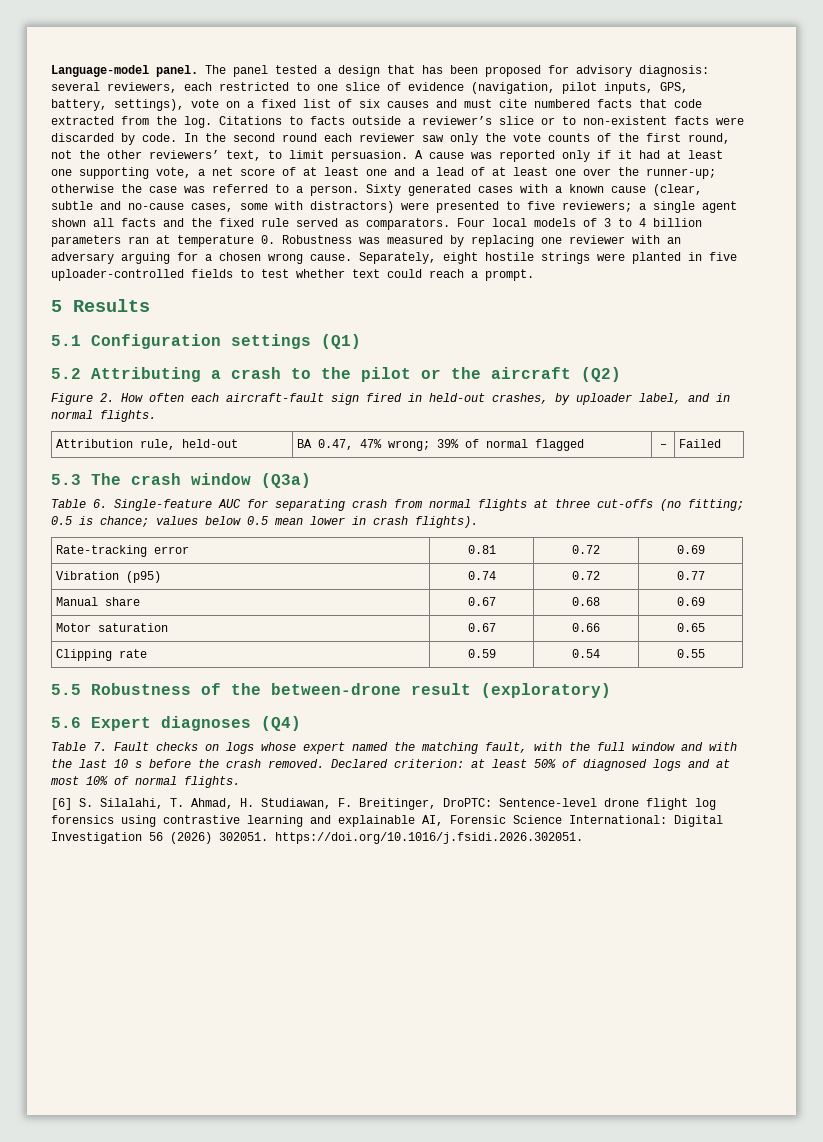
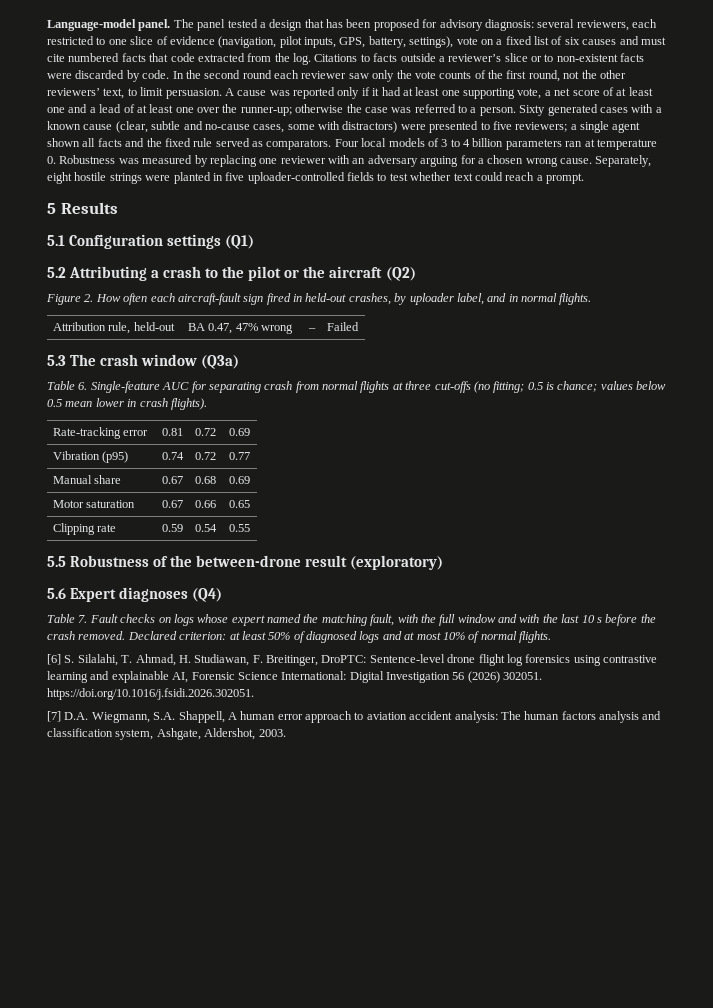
[388,439,585,451] wrong; 39% of normal flagged -> [261,324,294,334] wrong
(583, 838) none -> [47,711,662,723] [47,728,286,740] // [7] D.A. Wiegmann, S.A. Shappell, A human error approach to aviation accident analysis: The human factors analysis and classification system, Ashgate, Aldershot, 2003.

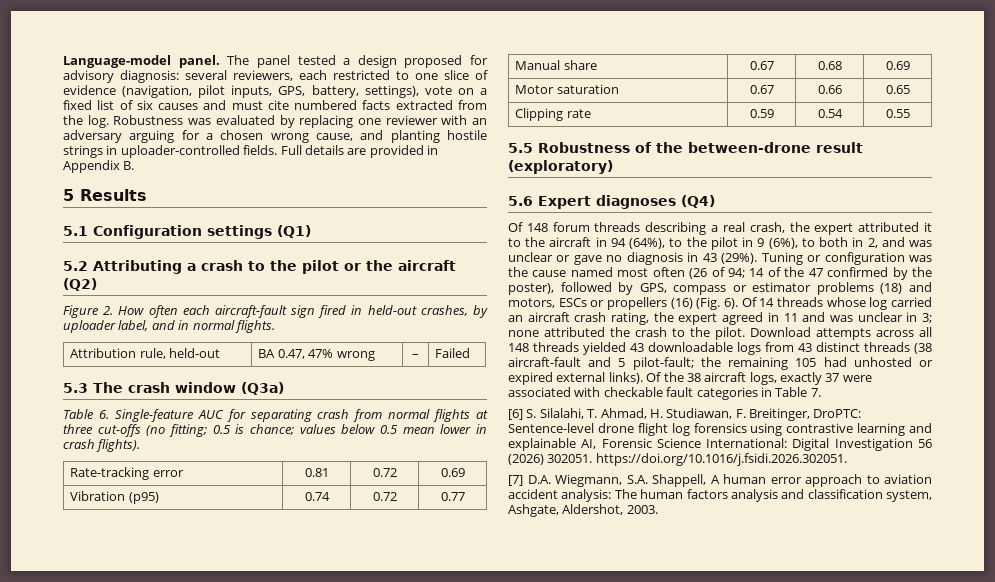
[304,19,372,28] that has been -> (397, 61) none
[149,53,195,62] that code -> (391, 105) none
[314,53,645,62] [47,70,626,82] [47,87,653,99] [47,104,662,116] [47,121,641,133] [47,138,657,150] [47,156,56,164] Citations to facts outside a reviewer’s slice or to non-existent facts were discarded by code. In the second round each reviewer saw only the vote counts of the first round, not the other reviewers’ text, to limit persuasion. A cause was reported only if it had at least one supporting vote, a net score of at least one and a lead of at least one over the runner-up; otherwise the case was referred to a person. Sixty generated cases with a known cause (clear, subtle and no-cause cases, some with distractors) were presented to five reviewers; a single agent shown all facts and the fixed rule served as comparators. Four local models of 3 to 4 billion parameters ran at temperature 0. -> (109, 121) none
[142,155,193,164] measured -> [215,115,275,125] evaluated
[560,155,652,167] [47,172,584,184] cause. Separately, eight hostile strings were planted in five uploader-controlled fields to test whether text could reach a prompt. -> [316,130,487,143] [63,145,438,158] [63,160,135,173] cause, and planting hostile strings in uploader-controlled fields. Full details are provided in Appendix B.
[47,614,656,626] [47,631,551,643] Table 7. Fault checks on logs whose expert named the matching fault, with the full window and with the last 10 s before the crash removed. Declared criterion: at least 50% of diagnosed logs and at most 10% of normal flights. -> [508,222,932,235] [508,237,933,250] [508,252,932,265] [508,267,932,280] [508,282,932,295] [508,297,932,310] [508,312,932,325] [508,327,932,340] [508,342,932,355] [508,357,933,370] [508,372,872,385] [508,387,821,400] Of 148 forum threads describing a real crash, the expert attributed it to the aircraft in 94 (64%), to the pilot in 9 (6%), to both in 2, and was unclear or gave no diagnosis in 43 (29%). Tuning or configuration was the cause named most often (26 of 94; 14 of the 47 confirmed by the poster), followed by GPS, compass or estimator problems (18) and motors, ESCs or propellers (16) (Fig. 6). Of 14 threads whose log carried an aircraft crash rating, the expert agreed in 11 and was unclear in 3; none attributed the crash to the pilot. Download attempts across all 148 threads yielded 43 downloadable logs from 43 distinct threads (38 aircraft-fault and 5 pilot-fault; the remaining 105 had unhosted or expired external links). Of the 38 aircraft logs, exactly 37 were associated with checkable fault categories in Table 7.

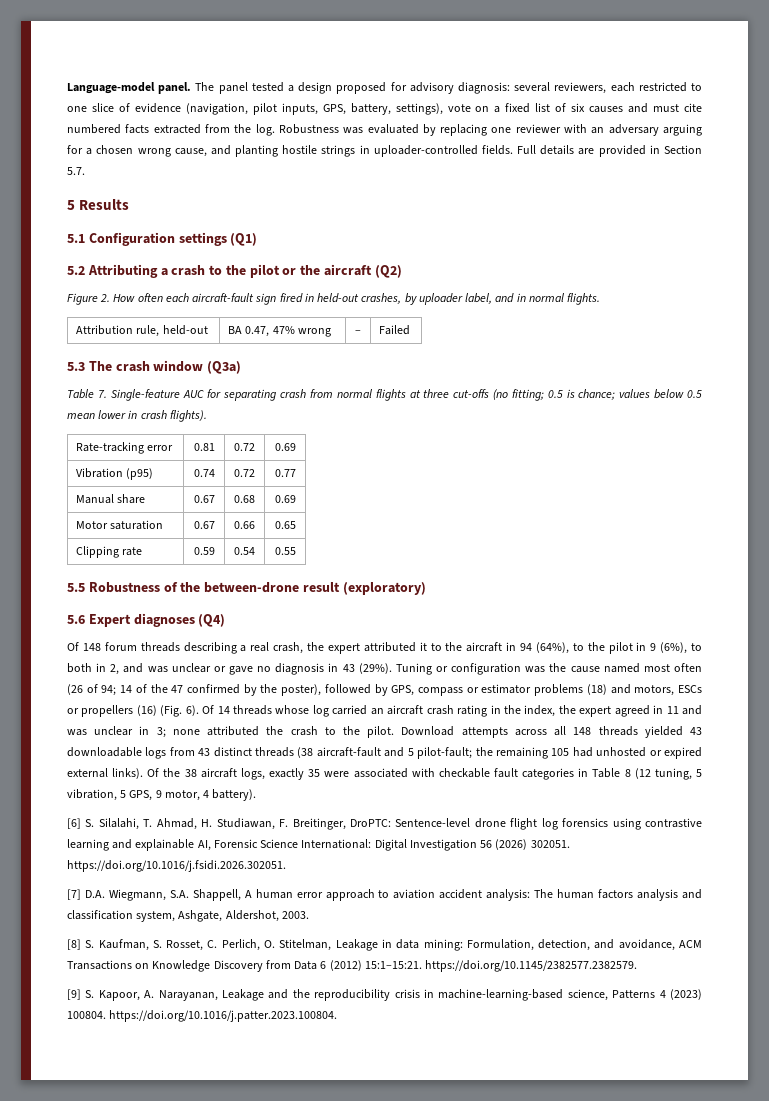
[63,160,135,173] Appendix B. -> [663,145,702,154] [67,167,85,175] Section 5.7.
[98,410,109,419] 6. -> [97,390,107,398] 7.
[611,312,650,325] rating, -> [457,705,556,717] rating in the index,
[825,373,840,382] 37 -> [308,769,321,777] 35
[810,388,821,397] 7. -> [624,768,702,780] [67,789,257,801] 8 (12 tuning, 5 vibration, 5 GPS, 9 motor, 4 battery).
(658, 509) none -> [67,939,702,951] [67,960,638,972] [67,989,702,1001] [67,1010,338,1022] // [8] S. Kaufman, S. Rosset, C. Perlich, O. Stitelman, Leakage in data mining: Formulation, detection, and avoidance, ACM Transactions on Knowledge Discovery from Data 6 (2012) 15:1–15:21. https://doi.org/10.1145/2382577.2382579. // [9] S. Kapoor, A. Narayanan, Leakage and the reproducibility crisis in machine-learning-based science, Patterns 4 (2023) 100804. https://doi.org/10.1016/j.patter.2023.100804.

